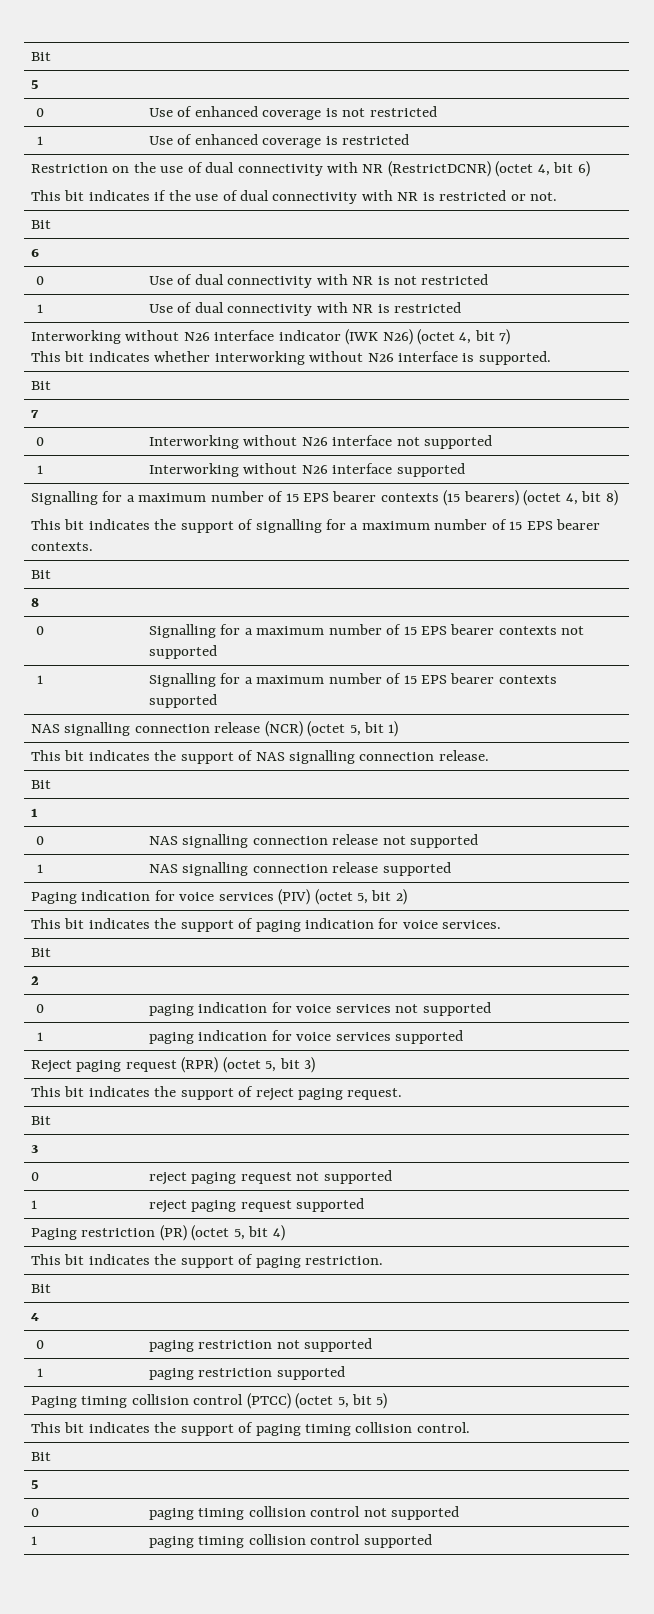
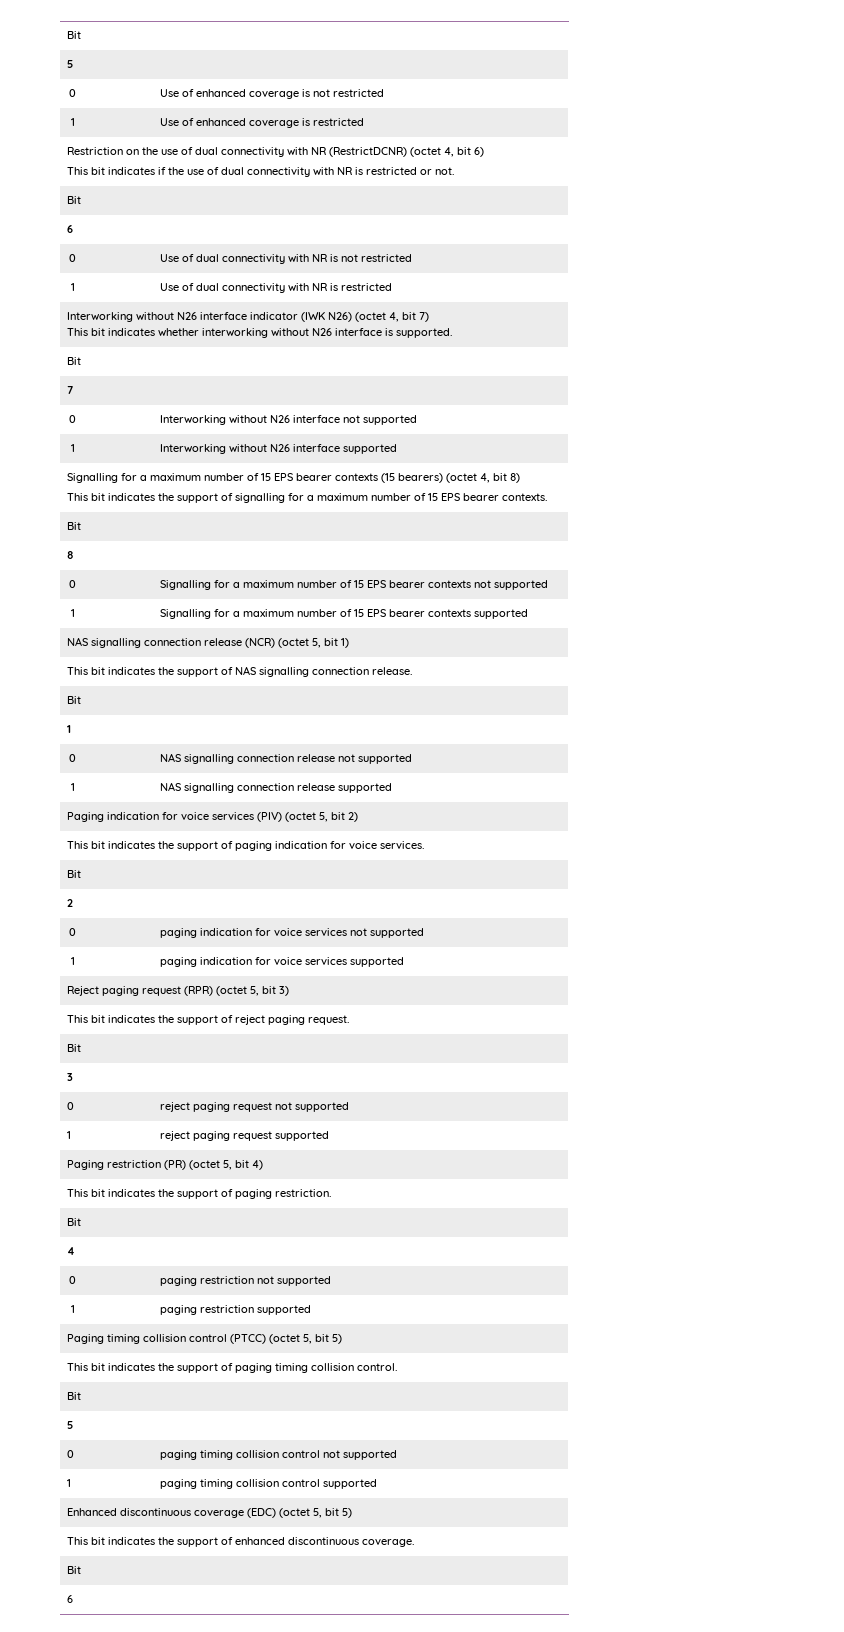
(432, 1541) none -> [67,1508,353,1518] [67,1537,415,1547] [67,1566,82,1574] [67,1595,74,1603] // Enhanced discontinuous coverage (EDC) (octet 5, bit 5) // This bit indicates the support of enhanced discontinuous coverage. // Bit // 6

